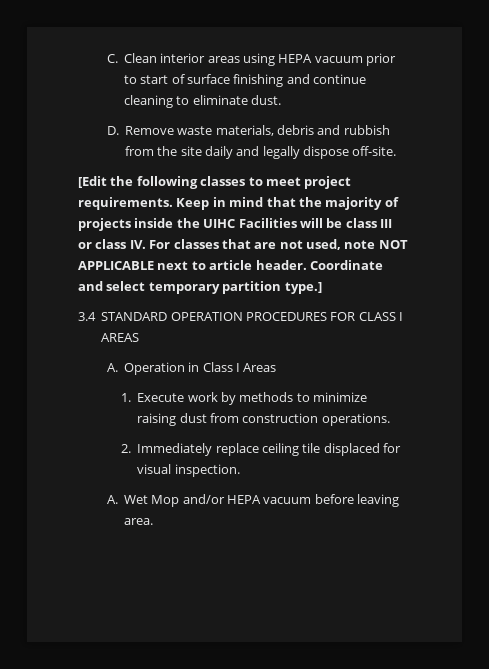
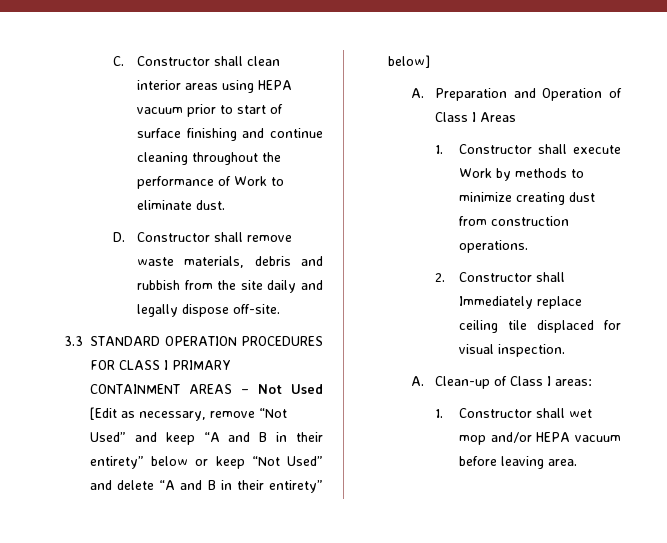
[123,53,157,63] Clean -> [137,56,281,66] Constructor shall clean
(173, 101) none -> [192,152,282,165] [137,176,268,189] throughout the performance of Work
[124,126,174,135] Remove -> [137,232,293,242] Constructor shall remove
[78,176,352,189] [78,197,399,210] [78,218,392,231] [78,239,408,250] [78,260,383,270] [78,281,322,294] [78,312,96,321] [Edit the following classes to meet project requirements. Keep in mind that the majority of projects inside the UIHC Facilities will be class III or class IV. For classes that are not used, note NOT APPLICABLE next to article header. Coordinate and select temporary partition type.] // 3.4 -> [64,336,83,346] 3.3
(404, 316) none -> [172,360,231,370] [90,384,180,394] PRIMARY CONTAINMENT
[106,362,200,375] // A. Operation in -> [241,384,323,394] [90,407,287,421] [90,432,323,445] [90,456,323,469] [90,480,323,493] [388,55,430,68] [410,88,622,101] – Not Used [Edit as necessary, remove “Not Used” and keep “A and B in their entirety” below or keep “Not Used” and delete “A and B in their entirety” below] // A. Preparation and Operation of
[137,392,218,402] Execute work -> [459,144,621,154] [459,168,493,178] Constructor shall execute Work
[137,413,177,426] raising -> [516,192,566,205] creating
(131, 448) none -> [459,272,566,282] Constructor shall
[123,495,180,507] Wet Mop -> [435,376,593,389] [435,408,593,418] [459,435,487,445] Clean-up of Class I areas: // 1. Constructor shall wet mop

